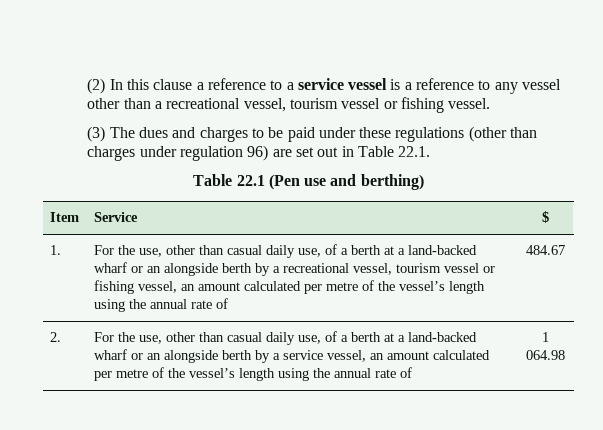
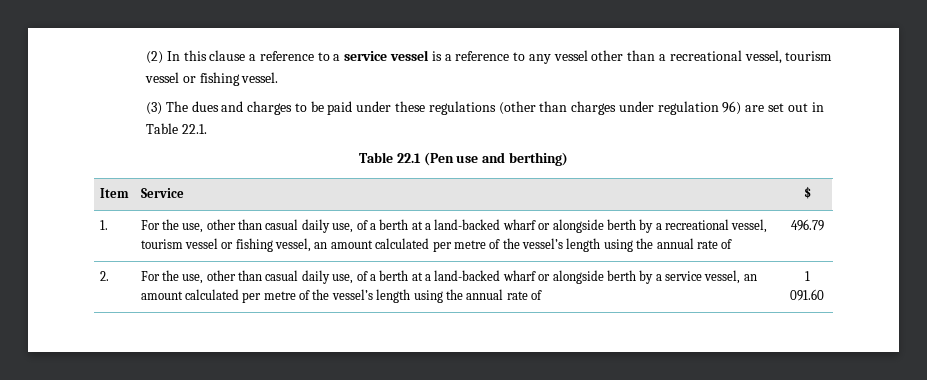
[147,266,162,273] an -> (551, 226) none
[525,245,565,255] 484.67 -> [790,219,824,231] 496.79
[147,353,162,360] an -> (551, 277) none
[525,350,565,360] 064.98 -> [790,289,824,301] 091.60

